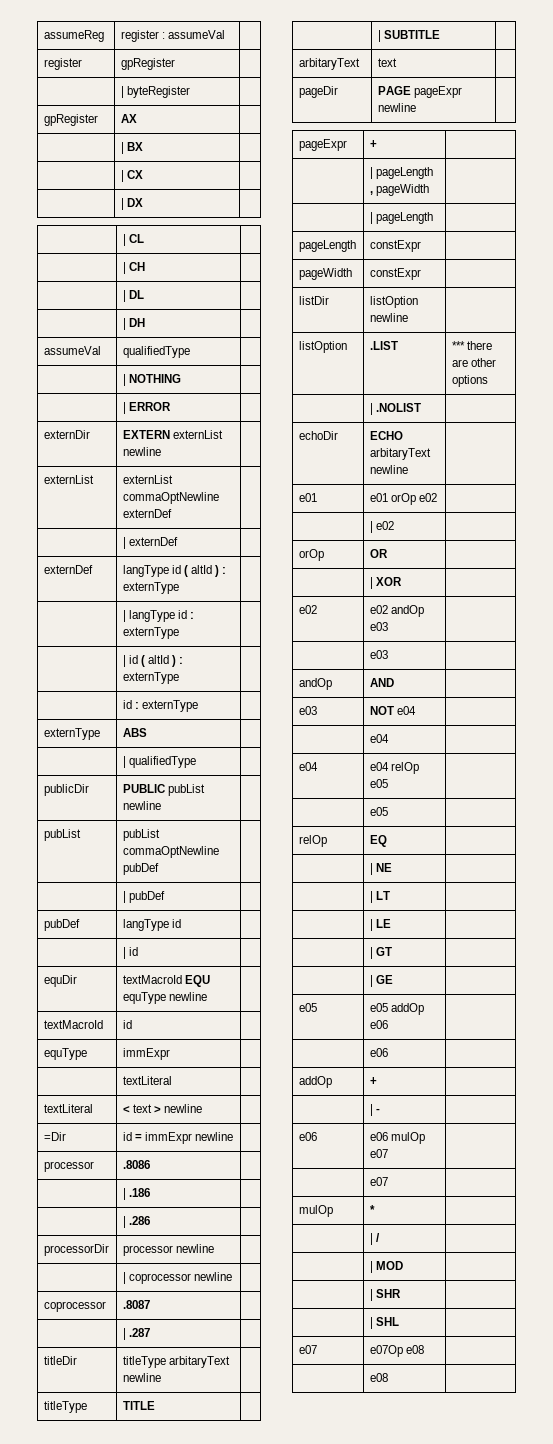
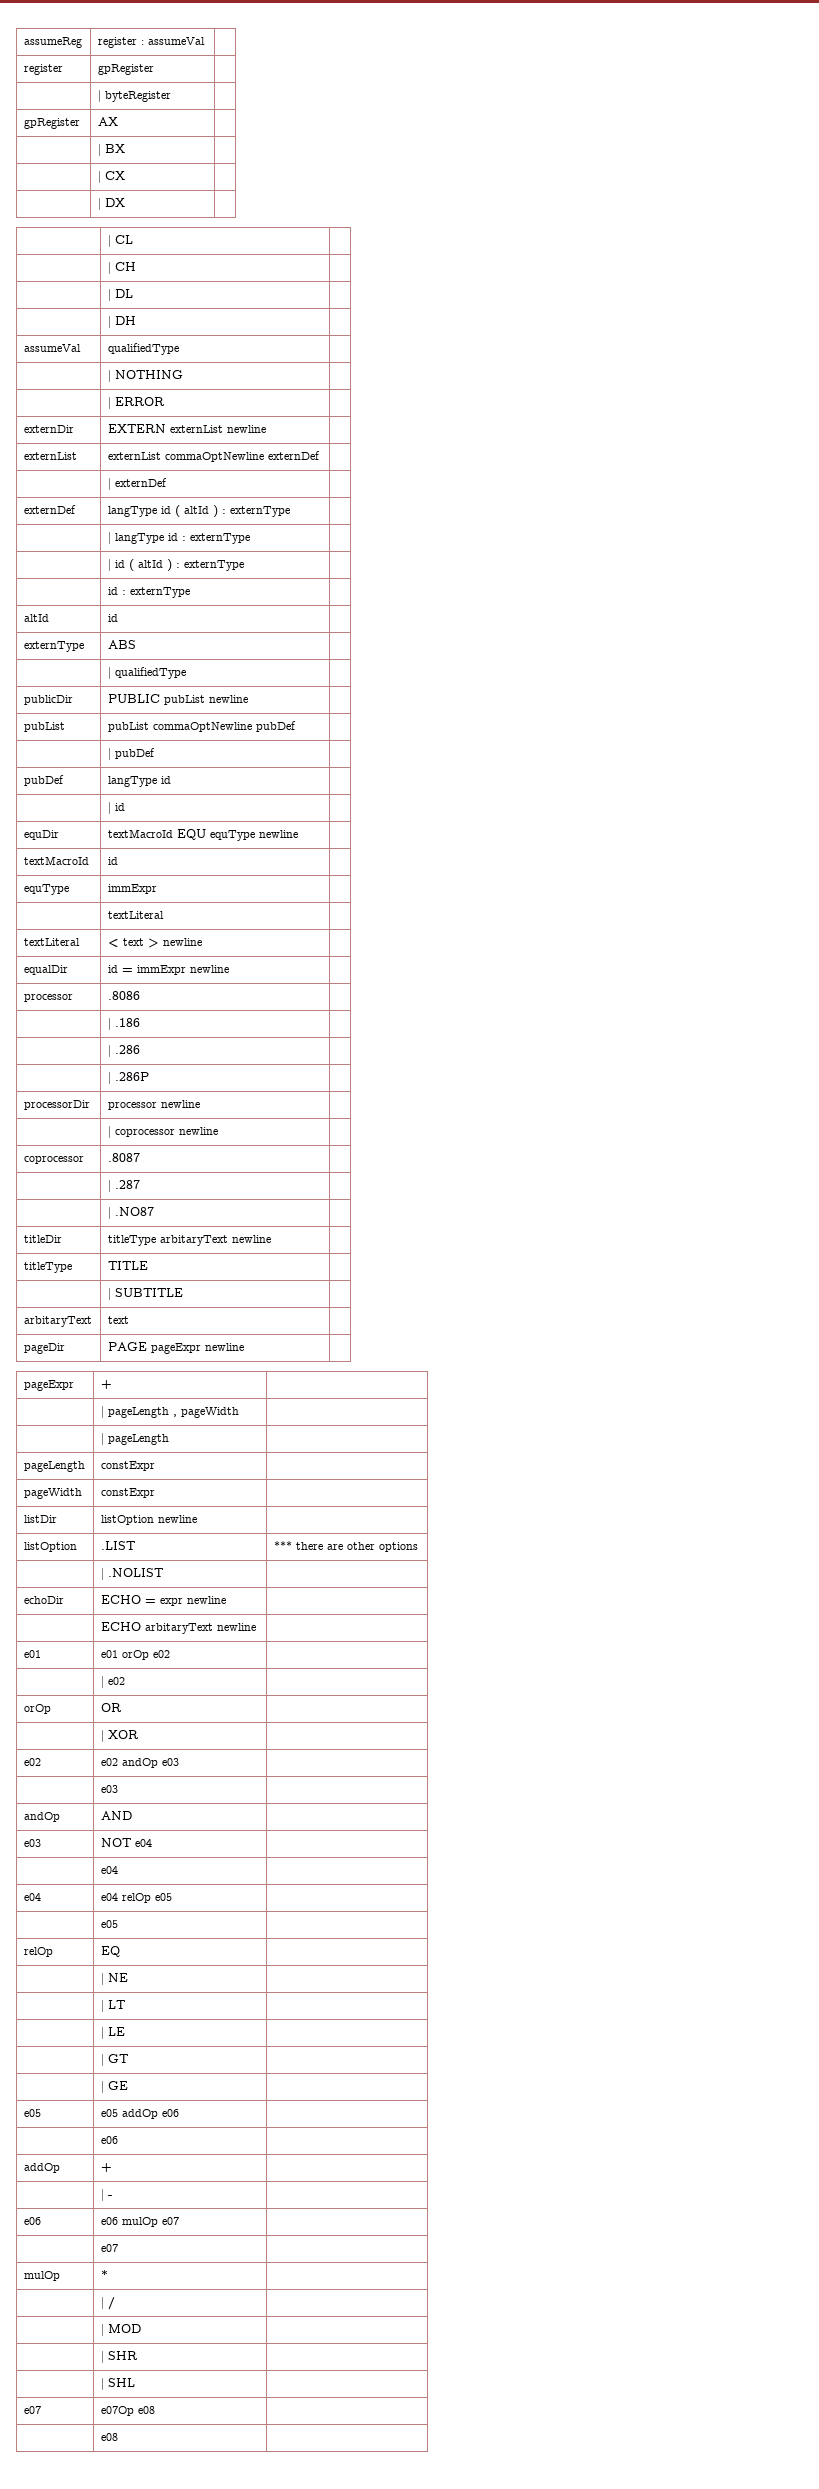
(199, 706) none -> [23,614,49,622] [107,614,118,622] // altId | id |
[43,1132,66,1141] =Dir -> [23,965,68,975] equalDir
(151, 1220) none -> [107,1072,149,1084] // | | .286P |
(151, 1332) none -> [107,1207,154,1219] // | | .NO87 |
(338, 435) none -> [100,1595,226,1606] | ECHO = expr newline | //

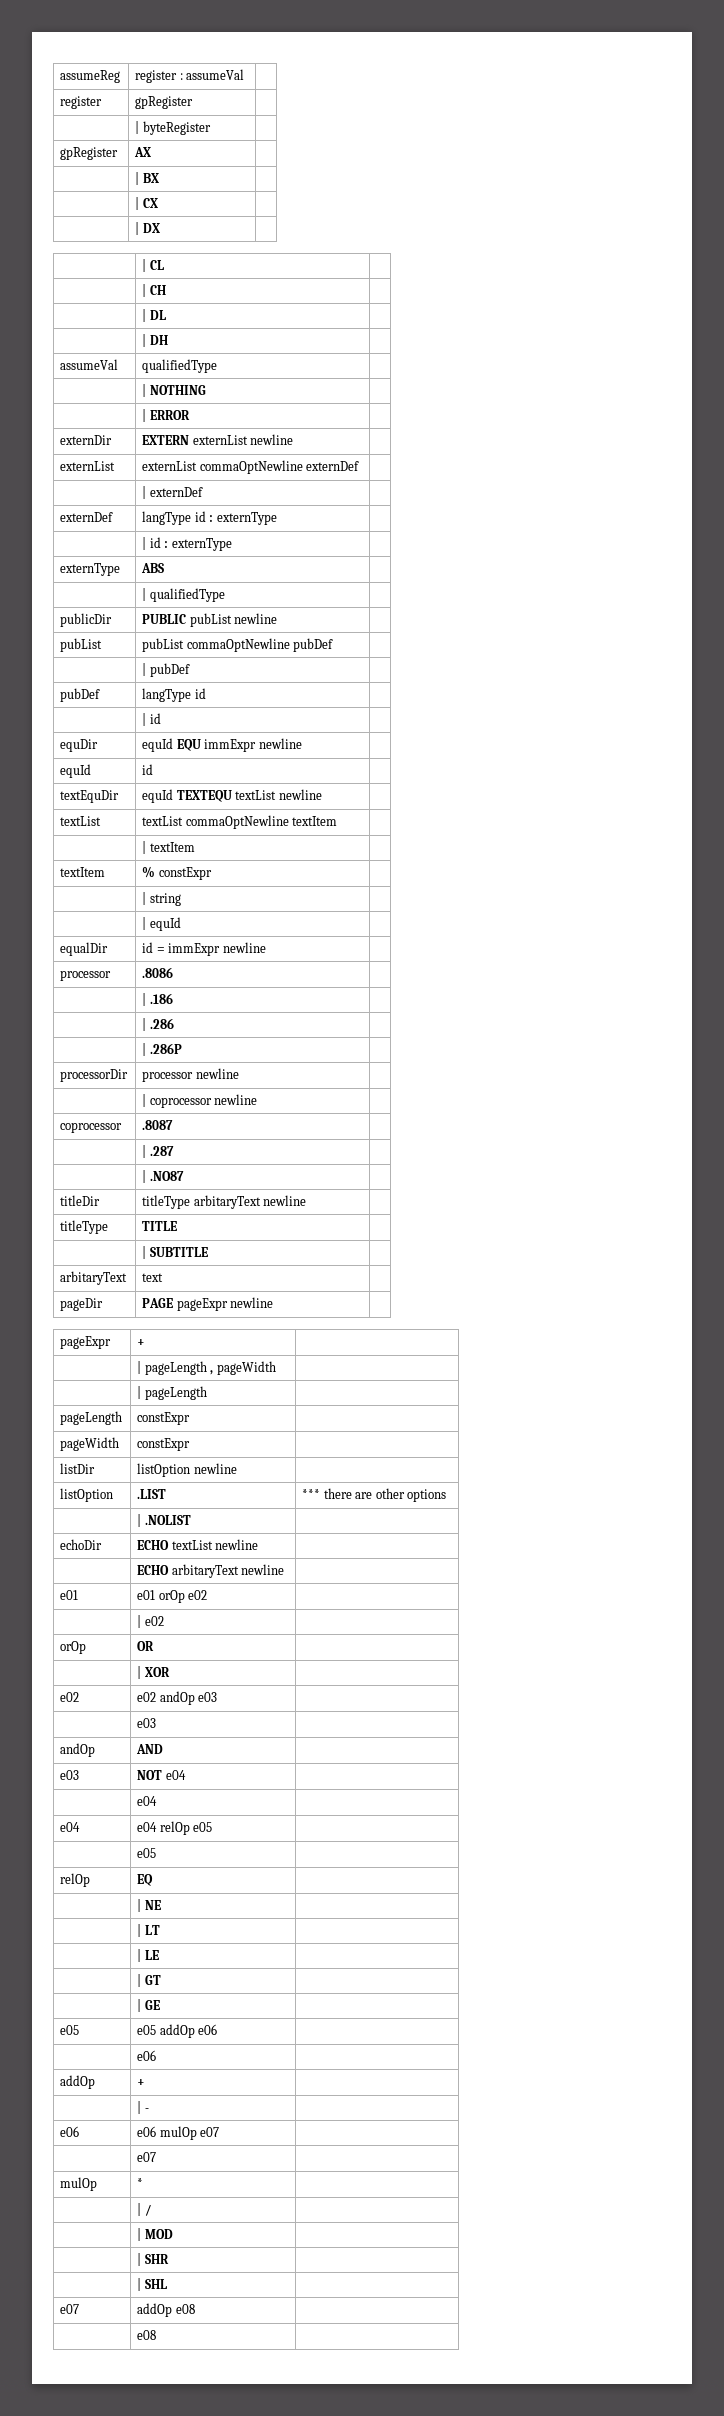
[174,505,290,518] [107,532,178,544] ( altId ) : externType | // | | langType id -> (206, 516) none
[128,559,244,572] [107,587,190,598] [23,614,49,622] [107,614,118,622] ( altId ) : externType | // | id : externType | // altId | id | -> [164,538,232,551] : externType |
[107,829,298,841] [23,856,89,865] [107,857,118,865] [23,884,69,895] [107,884,157,894] [107,911,164,919] [23,938,80,946] [107,938,202,948] textMacroId EQU equType newline | // textMacroId | id | // equType | immExpr | // | textLiteral | // textLiteral | < text > newline -> [142,738,302,752] [60,764,92,778] [142,764,154,775] [60,790,120,803] [142,789,322,803] [60,816,102,826] [142,815,338,829] [142,841,195,854] [60,867,106,877] [142,866,212,880] [142,892,181,906] [142,917,181,931] equId EQU immExpr newline | // equId | id | // textEquDir | equId TEXTEQU textList newline | // textList | textList commaOptNewline textItem | // | | textItem | // textItem | % constExpr | // | | string | // | | equId
[144,1598,183,1606] = expr -> [171,1540,213,1550] textList
[100,2406,134,2416] e07Op -> [137,2303,173,2317] addOp

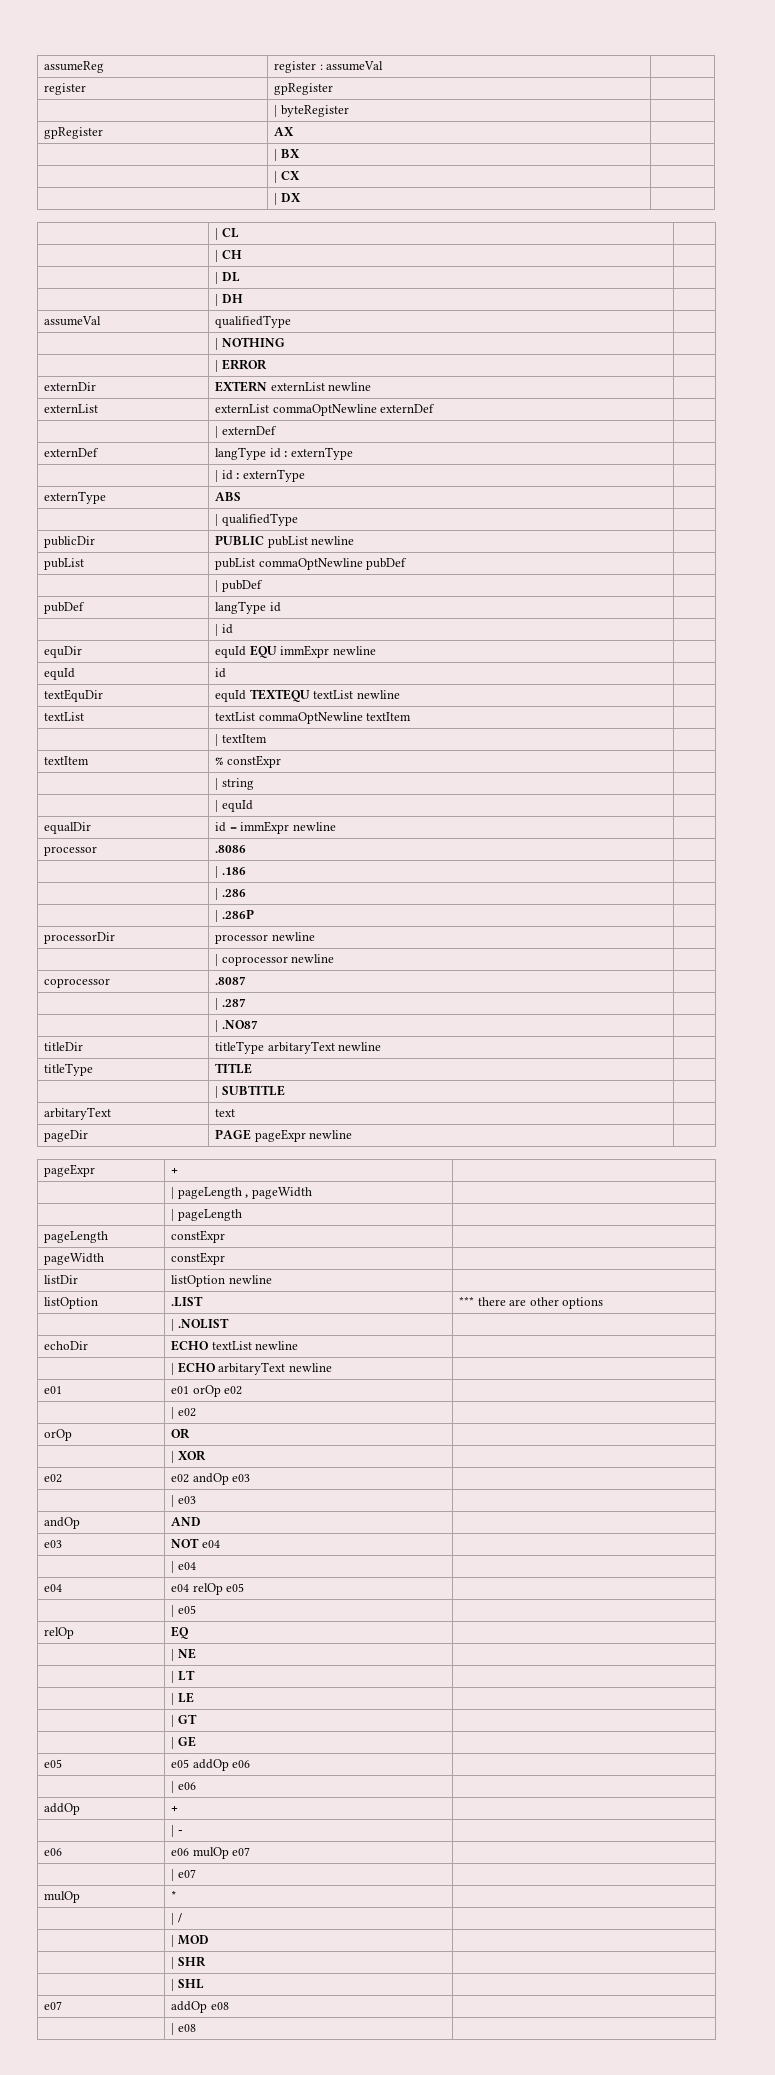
(259, 1544) none -> [171,1363,175,1375] |
(218, 1697) none -> [171,1495,175,1507] |
(186, 1775) none -> [171,1561,175,1573] |
(213, 1827) none -> [171,1605,175,1617] |
(218, 2029) none -> [171,1781,175,1793] |
(220, 2132) none -> [171,1869,175,1881] |
(195, 2309) none -> [171,2023,175,2035] |

